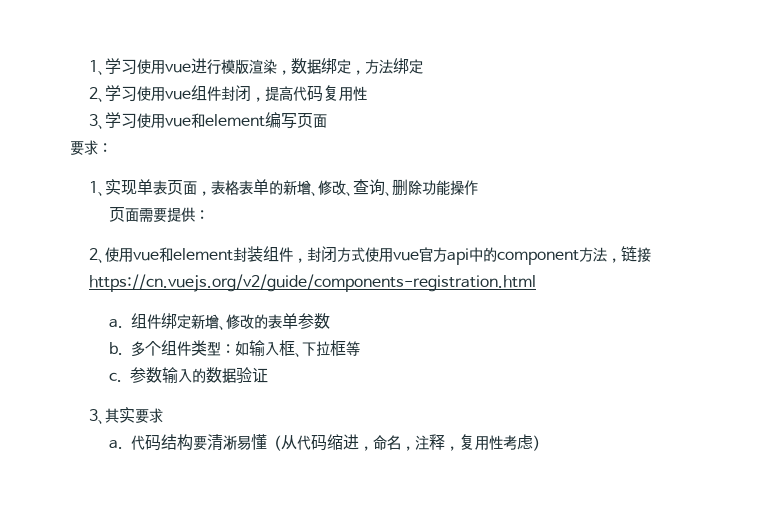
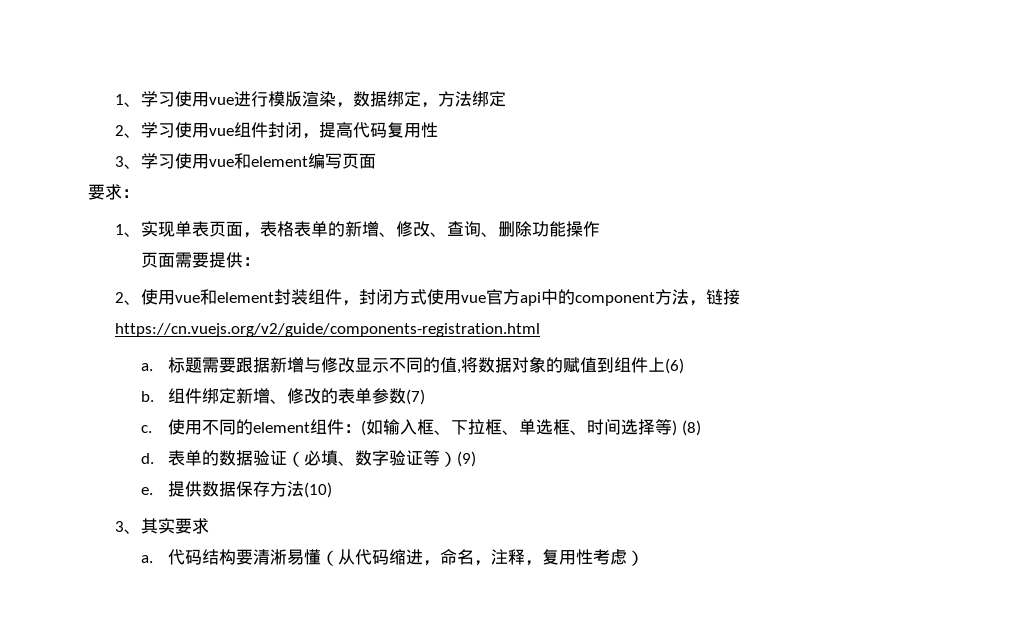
(123, 323) none -> [167,356,684,374] [141,391,155,402] 标题需要跟据新增与修改显示不同的值,将数据对象的赋值到组件上(6) // b.
[108,340,360,357] [108,367,268,383] // b.多个组件类型：如输入框、下拉框等 // c.参数输入的数据验证 -> [405,389,425,405] [141,419,701,436] [141,450,476,467] [141,481,332,498] (7) // c.使用不同的element组件：(如输入框、下拉框、单选框、时间选择等) (8) // d.表单的数据验证（必填、数字验证等）(9) // e.提供数据保存方法(10)

